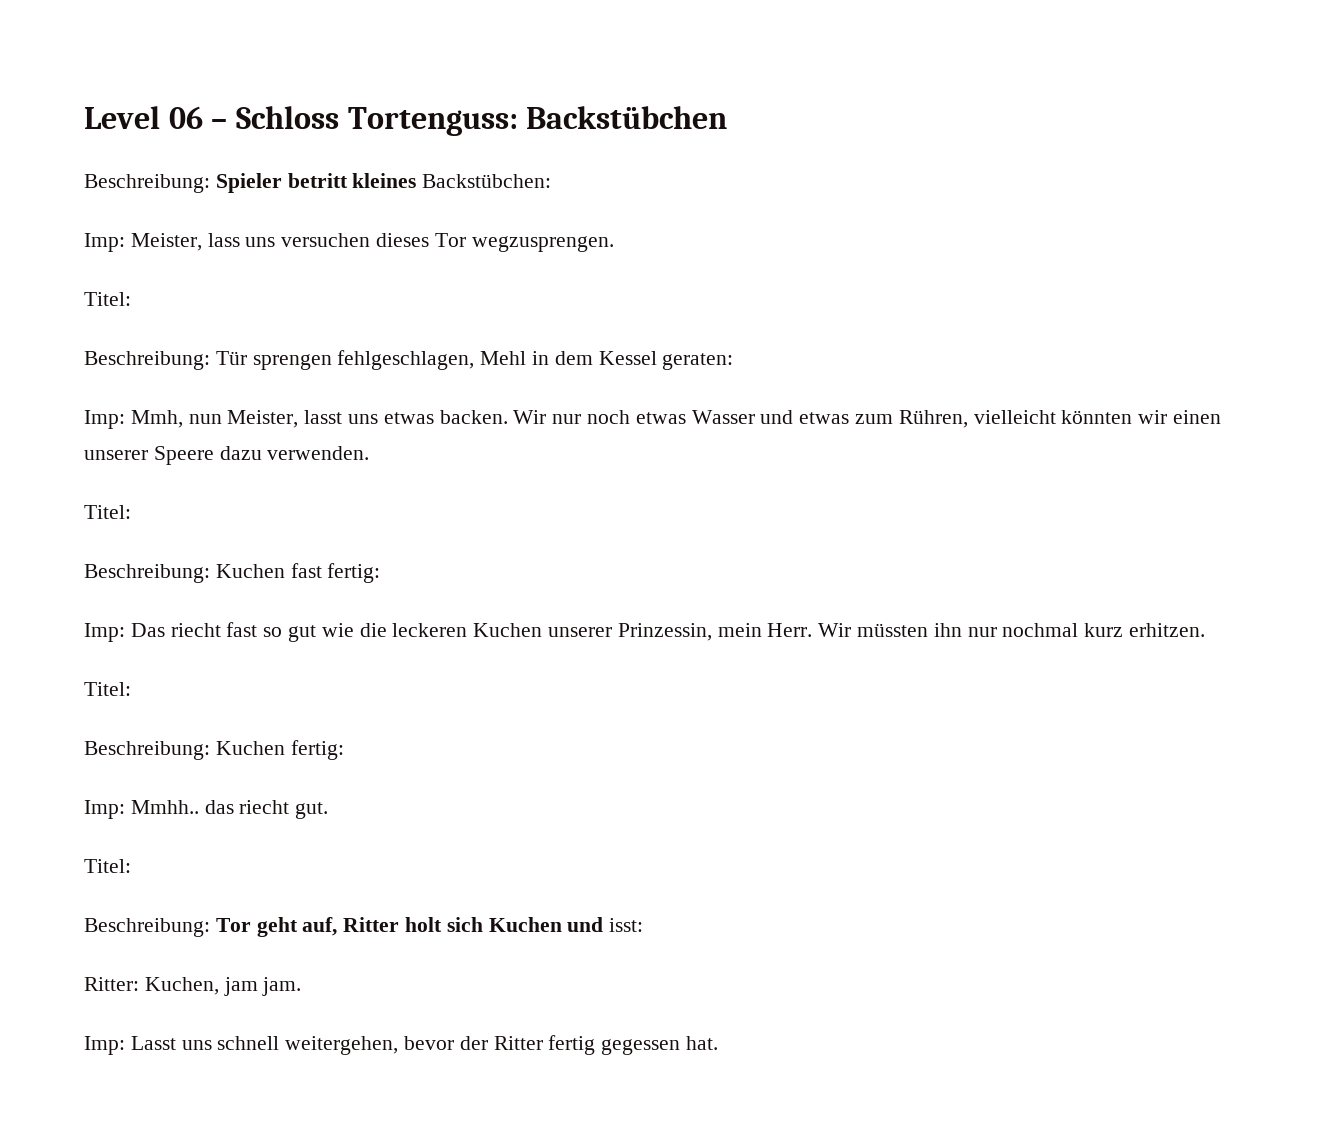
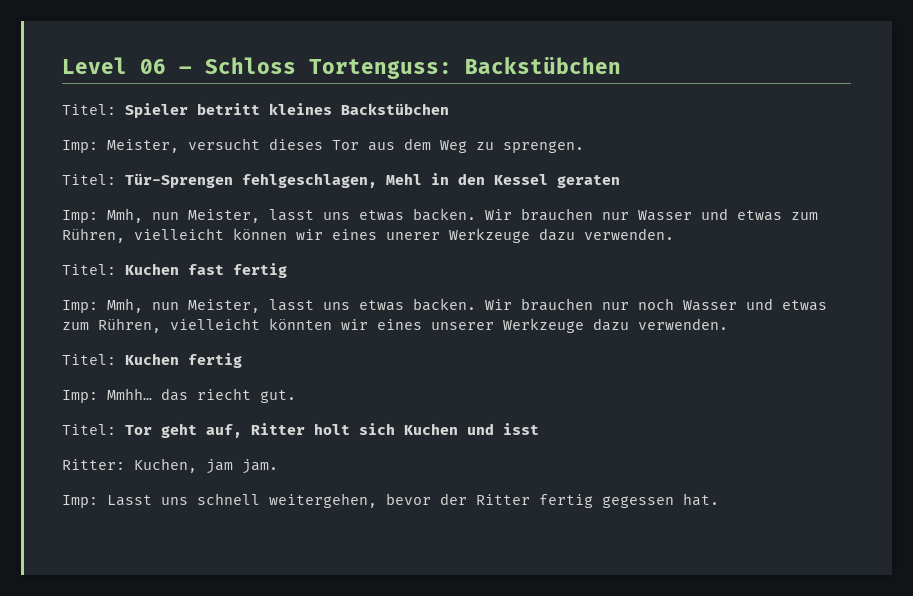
[84,174,210,193] Beschreibung: -> [62,104,116,115] Titel:
[422,174,552,188] Backstübchen: -> [341,103,449,115] Backstübchen
[207,233,614,252] [84,292,131,306] [84,350,734,370] [84,410,547,429] lass uns versuchen dieses Tor wegzusprengen. // Titel: // Beschreibung: Tür sprengen fehlgeschlagen, Mehl in dem Kessel geraten: // Imp: Mmh, nun Meister, lasst uns etwas backen. Wir -> [188,138,584,153] [62,173,620,188] [62,208,818,223] [62,228,674,243] [62,263,287,278] [62,298,593,313] versucht dieses Tor aus dem Weg zu sprengen. // Titel: Tür-Sprengen fehlgeschlagen, Mehl in den Kessel geraten // Imp: Mmh, nun Meister, lasst uns etwas backen. Wir brauchen nur Wasser und etwas zum Rühren, vielleicht können wir eines unerer Werkzeuge dazu verwenden. // Titel: Kuchen fast fertig // Imp: Mmh, nun Meister, lasst uns etwas backen. Wir brauchen
[635,412,686,424] etwas -> (674, 304) none
[1173,410,1222,424] [84,446,370,465] [84,505,131,519] [84,563,381,583] [84,622,1206,642] [84,682,131,696] [84,740,344,760] [84,800,199,819] einen unserer Speere dazu verwenden. // Titel: // Beschreibung: Kuchen fast fertig: // Imp: Das riecht fast so gut wie die leckeren Kuchen unserer Prinzessin, mein Herr. Wir müssten ihn nur nochmal kurz erhitzen. // Titel: // Beschreibung: Kuchen fertig: // Imp: Mmhh.. -> [377,318,728,333] [62,353,242,368] [62,388,152,403] eines unserer Werkzeuge dazu verwenden. // Titel: Kuchen fertig // Imp: Mmhh…
[84,918,210,937] // Beschreibung: -> (116, 429) none
[609,918,644,932] isst: -> [503,423,539,435] isst

